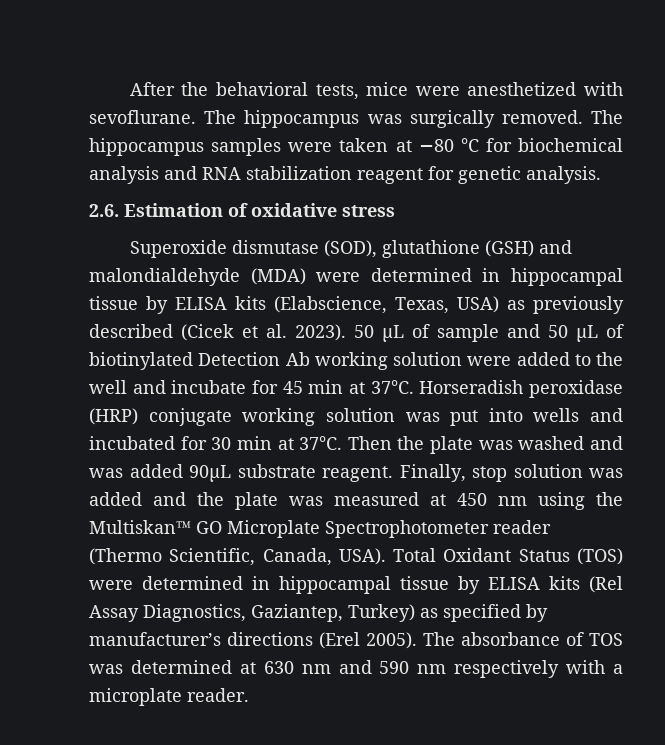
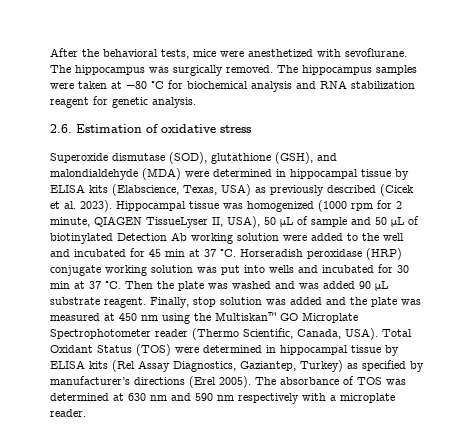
[484,240,534,257] (GSH) -> [275,152,313,164] (GSH),
(346, 332) none -> [116,200,402,212] [50,216,260,228] Hippocampal tissue was homogenized (1000 rpm for 2 minute, QIAGEN TissueLyser II, USA),
[171,380,247,394] incubate -> [74,249,126,257] incubated
[370,380,414,394] 37°C. -> [204,249,236,257] 37 °C.
[299,436,343,450] 37°C. -> [89,281,121,289] 37 °C.
[189,465,231,482] 90μL -> [359,281,388,291] 90 μL

